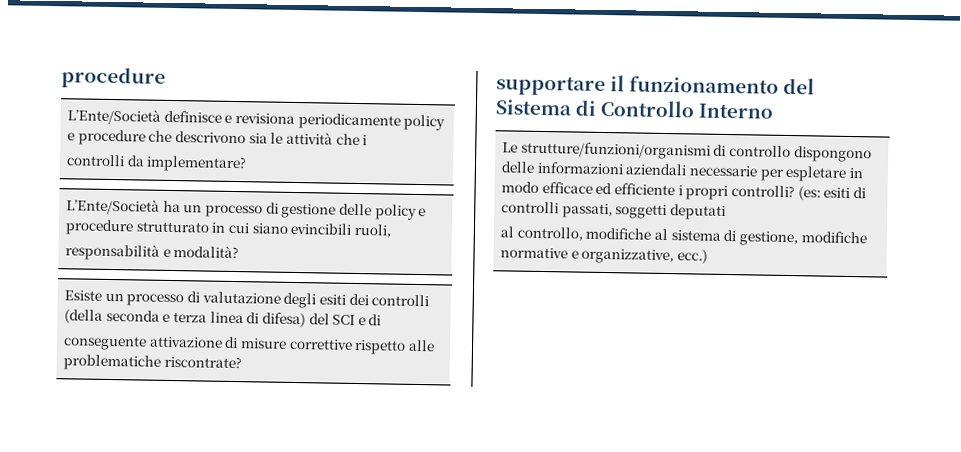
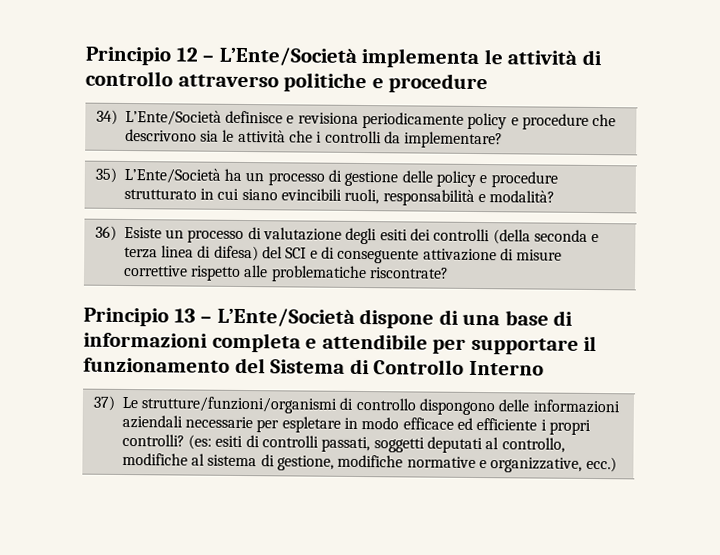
(61, 77) none -> [85,46,602,69] [85,70,384,93] Principio 12 – L’Ente/Società implementa le attività di controllo attraverso politiche e
(166, 77) none -> [95,109,118,125] 34)
(368, 140) // -> (323, 137) none
(248, 164) none -> [94,167,117,183] 35)
(392, 230) // -> (380, 196) none
(240, 252) none -> [94,225,117,241] 36)
(382, 320) // -> (335, 252) none
(242, 362) none -> [83,307,574,329] [83,332,467,354] Principio 13 – L’Ente/Società dispone di una base di informazioni completa e attendibile per
(775, 111) none -> [92,395,115,411] 37)
(726, 212) // -> (483, 445) none

